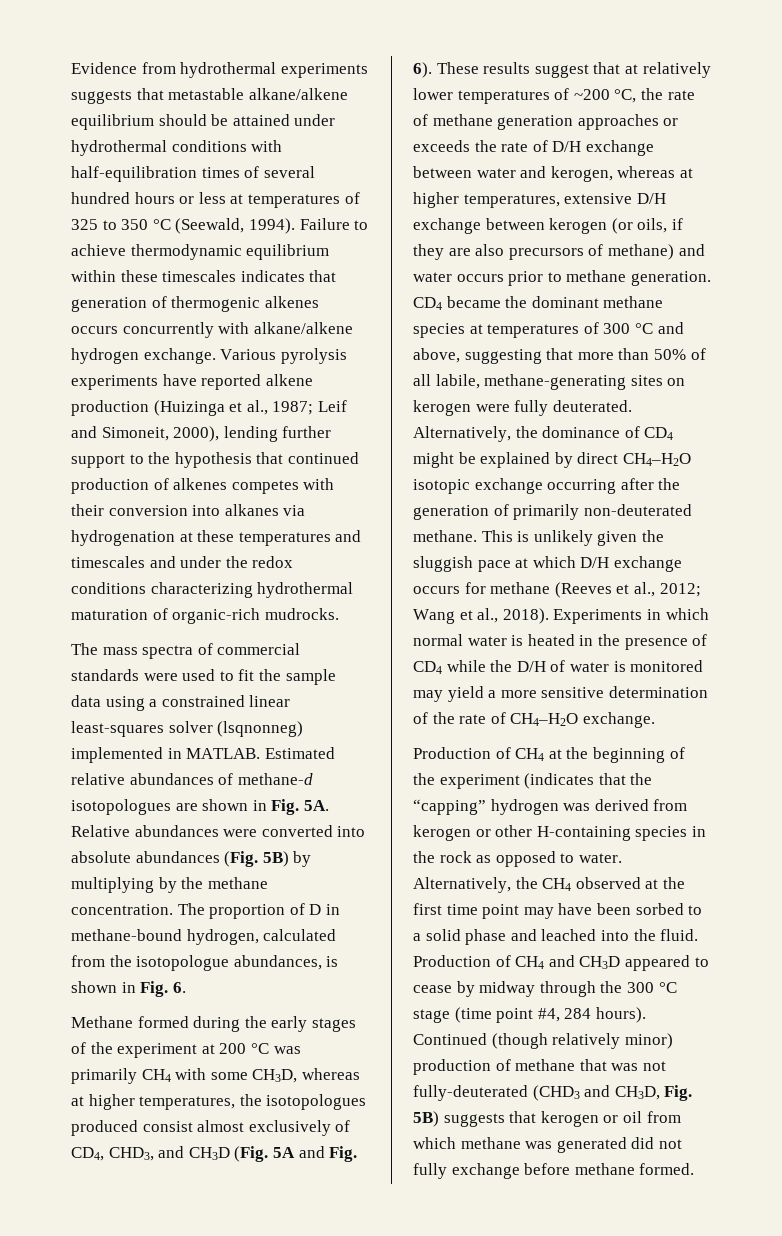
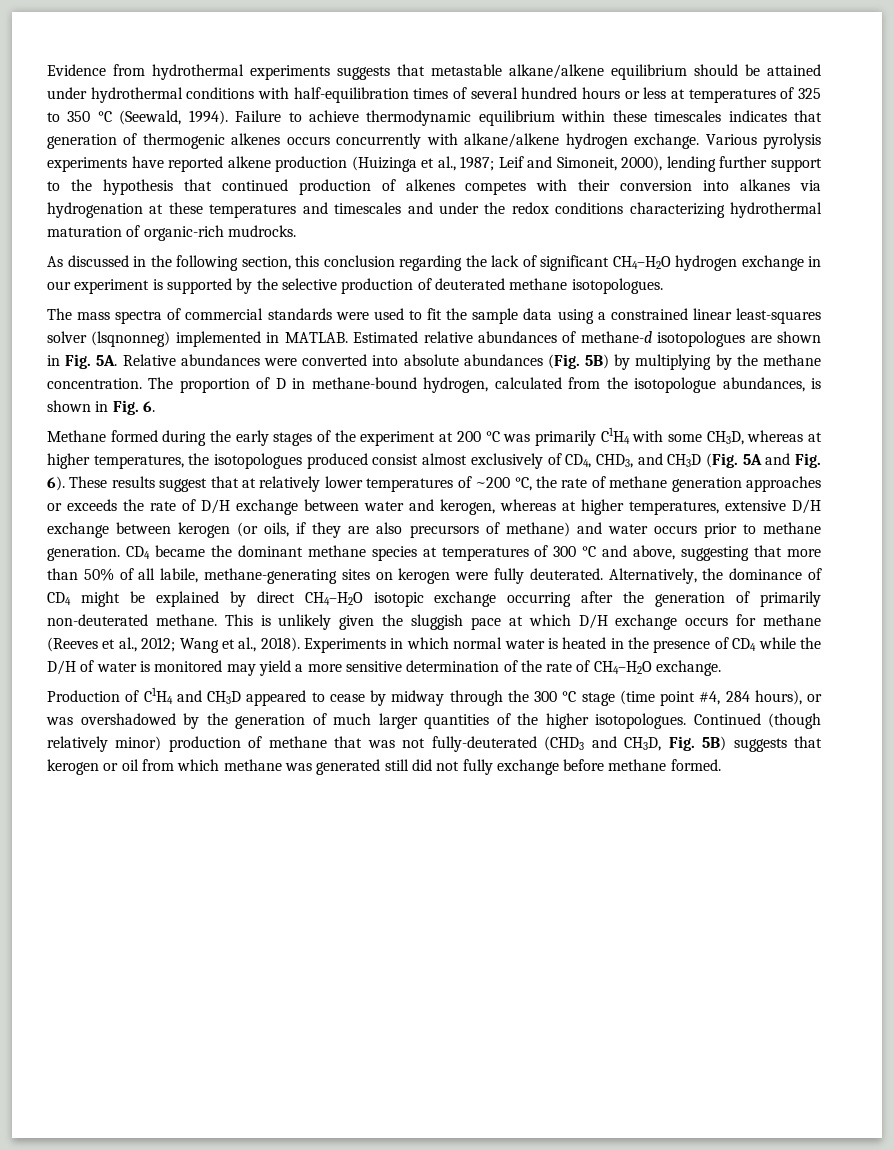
(339, 614) none -> [47,255,821,271] [47,278,663,294] // As discussed in the following section, this conclusion regarding the lack of significant CH4–H2O hydrogen exchange in our experiment is supported by the selective production of deuterated methane isotopologues.
[141,1069,171,1082] CH4 -> [600,427,630,444] C1H4
[515,747,685,763] [413,773,653,789] [413,799,688,815] [413,825,706,841] [413,851,622,867] [413,877,685,893] [413,903,703,919] [413,929,699,945] [413,955,545,969] CH4 at the beginning of the experiment (indicates that the “capping” hydrogen was derived from kerogen or other H-containing species in the rock as opposed to water. Alternatively, the CH4 observed at the first time point may have been sorbed to a solid phase and leached into the fluid. Production of CH4 -> [143,687,173,704] C1H4
[595,1007,646,1023] hours). -> [754,690,822,705] [46,713,686,729] hours), or was overshadowed by the generation of much larger quantities of the higher isotopologues.
(627, 1145) none -> [384,759,409,771] still

